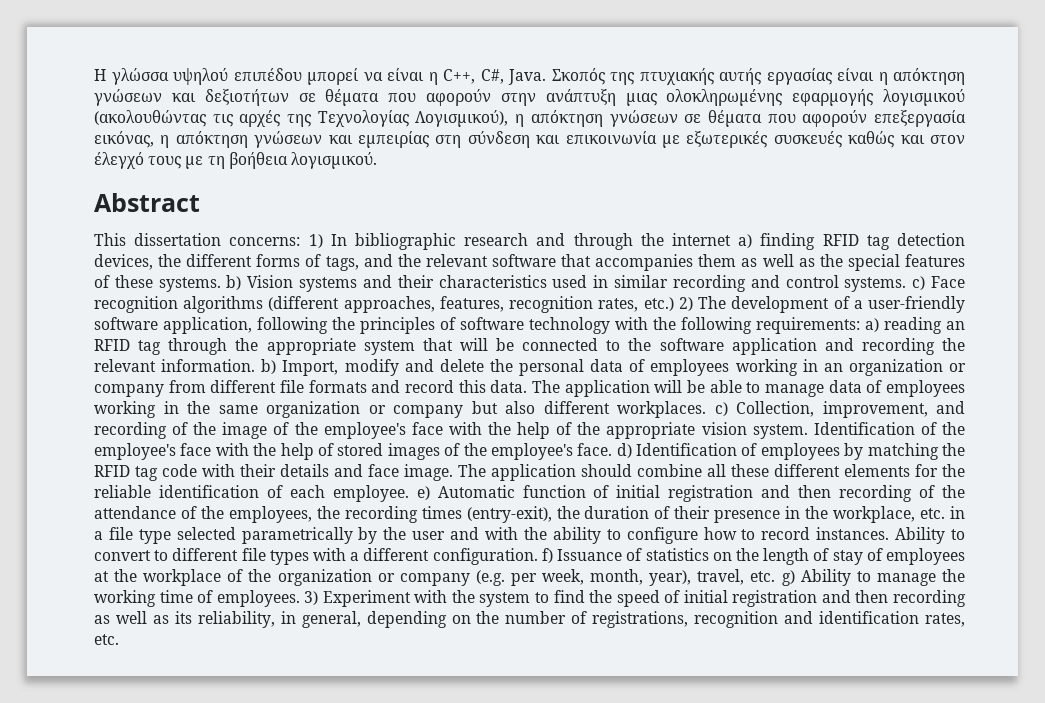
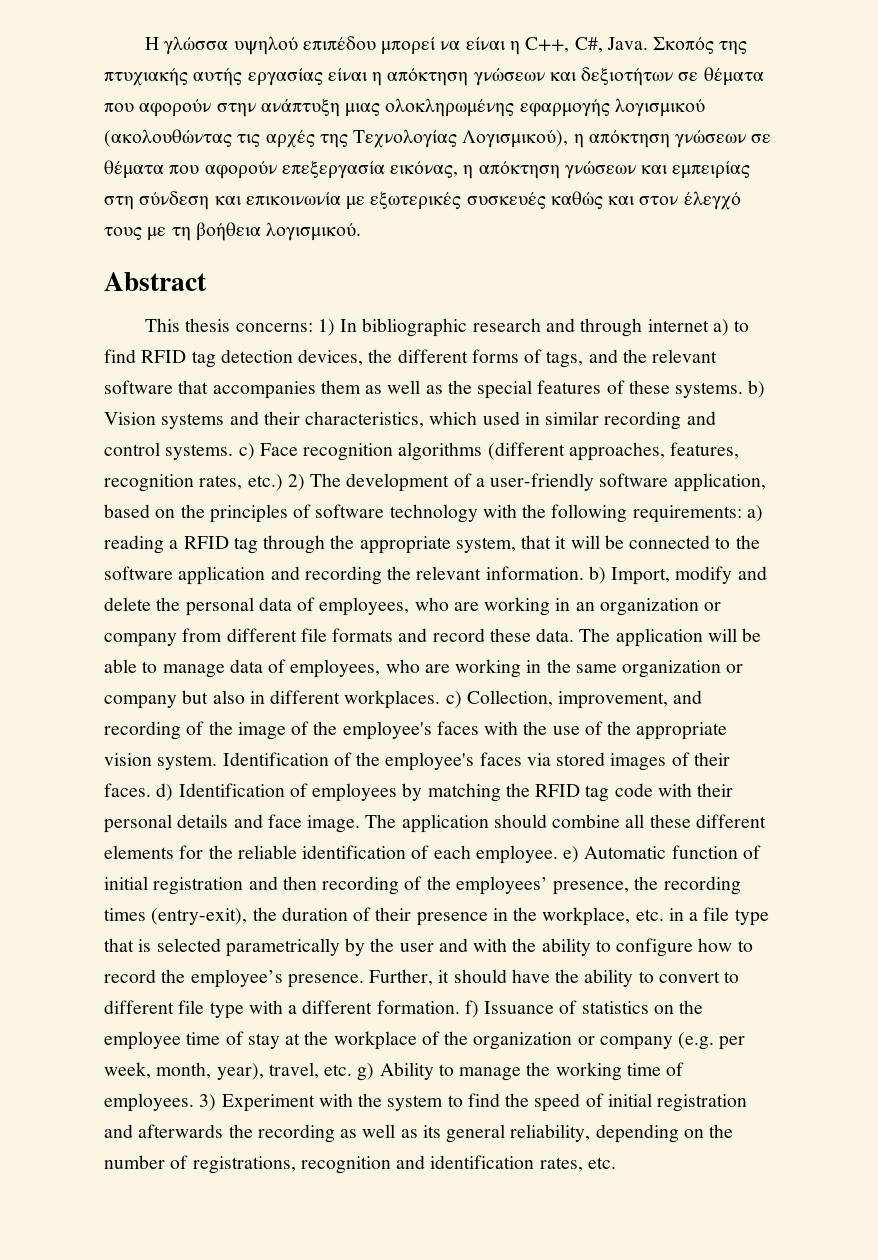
[134,233,222,246] dissertation -> [185,318,231,332] thesis
[640,233,664,246] the -> (643, 327) none
[760,233,816,250] finding -> [734,320,750,332] [104,349,136,363] to find
[438,275,547,288] characteristics -> [305,411,478,428] characteristics, which
[257,317,328,334] following -> [104,504,176,518] based on
[946,321,965,330] an -> [169,540,179,549] a
[363,338,453,355] system that -> [455,535,567,553] system, that it
[650,359,730,376] employees -> [319,597,479,616] employees, who are
[458,380,486,393] this -> [489,628,531,642] these
[885,380,965,397] employees -> [290,659,450,678] employees, who are
(535, 407) none -> [249,691,265,704] in
[411,422,551,439] face with the help -> [436,721,580,735] faces with the use
[180,443,613,460] face with the help of stored images of the employee's face. -> [479,752,730,771] [104,783,151,797] faces via stored images of their faces.
(276, 470) none -> [104,814,172,833] personal
[94,506,312,523] attendance of the employees, -> [455,876,630,895] employees’ presence,
(171, 536) none -> [104,938,152,952] that is
[816,527,946,544] instances. Ability -> [161,969,634,988] the employee’s presence. Further, it should have the ability
[269,550,309,565] types -> [209,1002,244,1019] type
[432,548,538,565] configuration. -> [376,1000,460,1014] formation.
[763,548,966,565] length of stay of employees -> [104,1031,280,1050] employee time of stay
[855,590,889,603] then -> [138,1124,253,1138] afterwards the
[197,611,361,628] reliability, in general, -> [446,1124,591,1143] general reliability,

